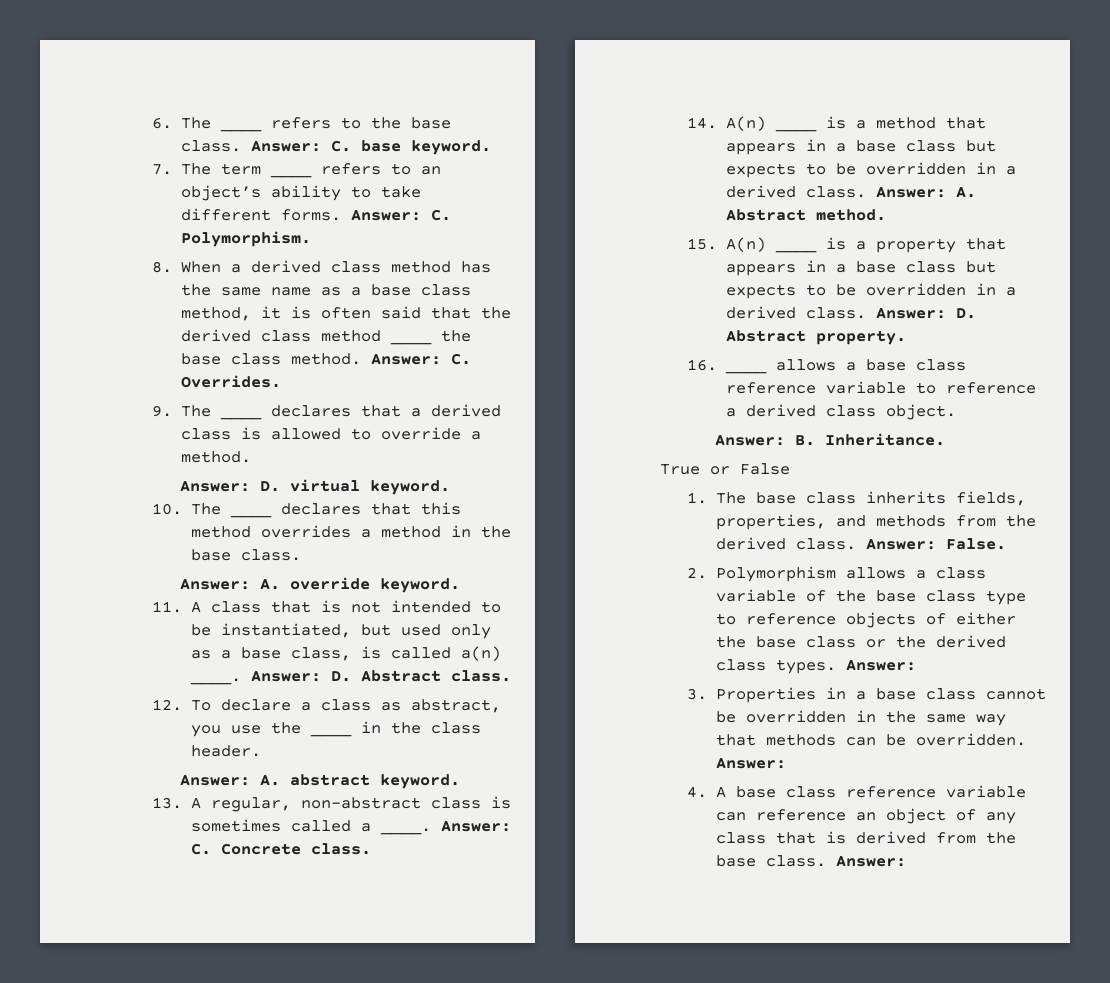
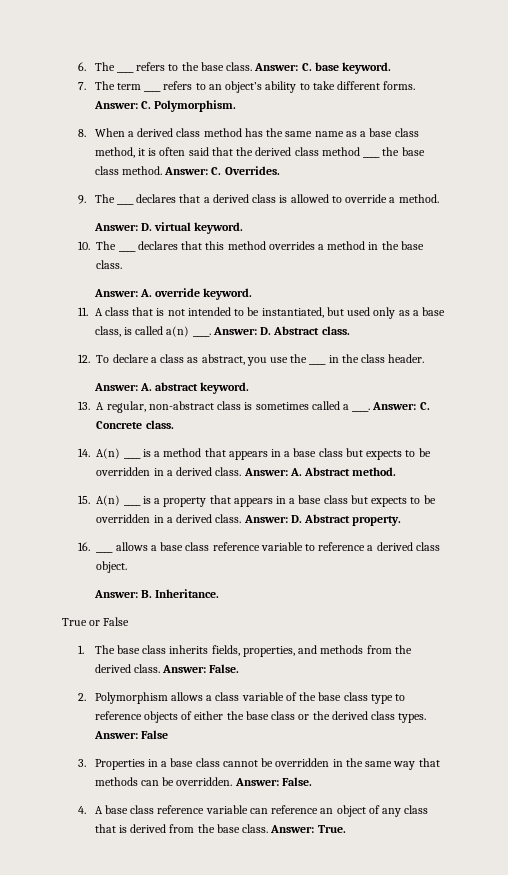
(916, 665) none -> [140,730,168,739] False
(786, 763) none -> [281,777,312,786] False.
(906, 861) none -> [317,825,346,833] True.

